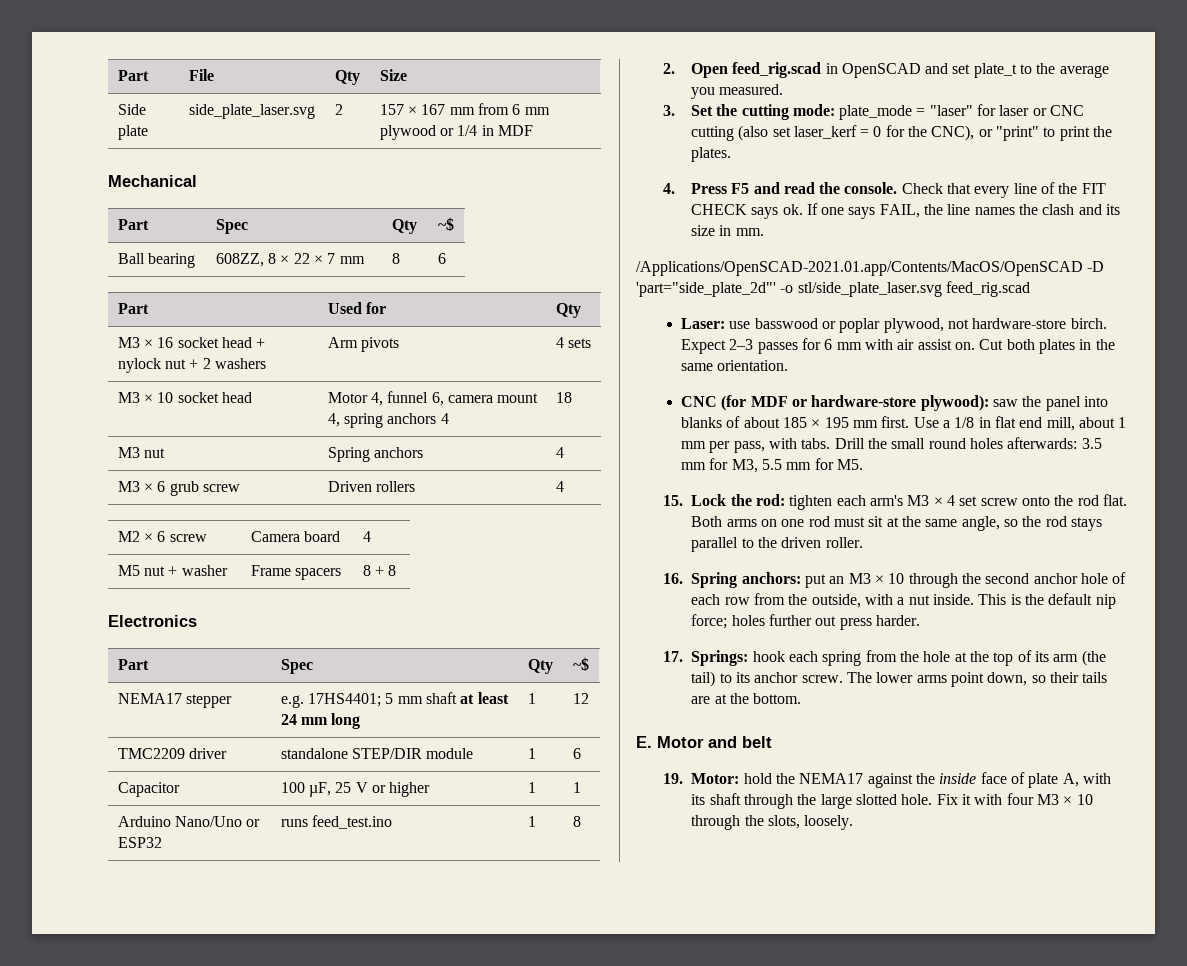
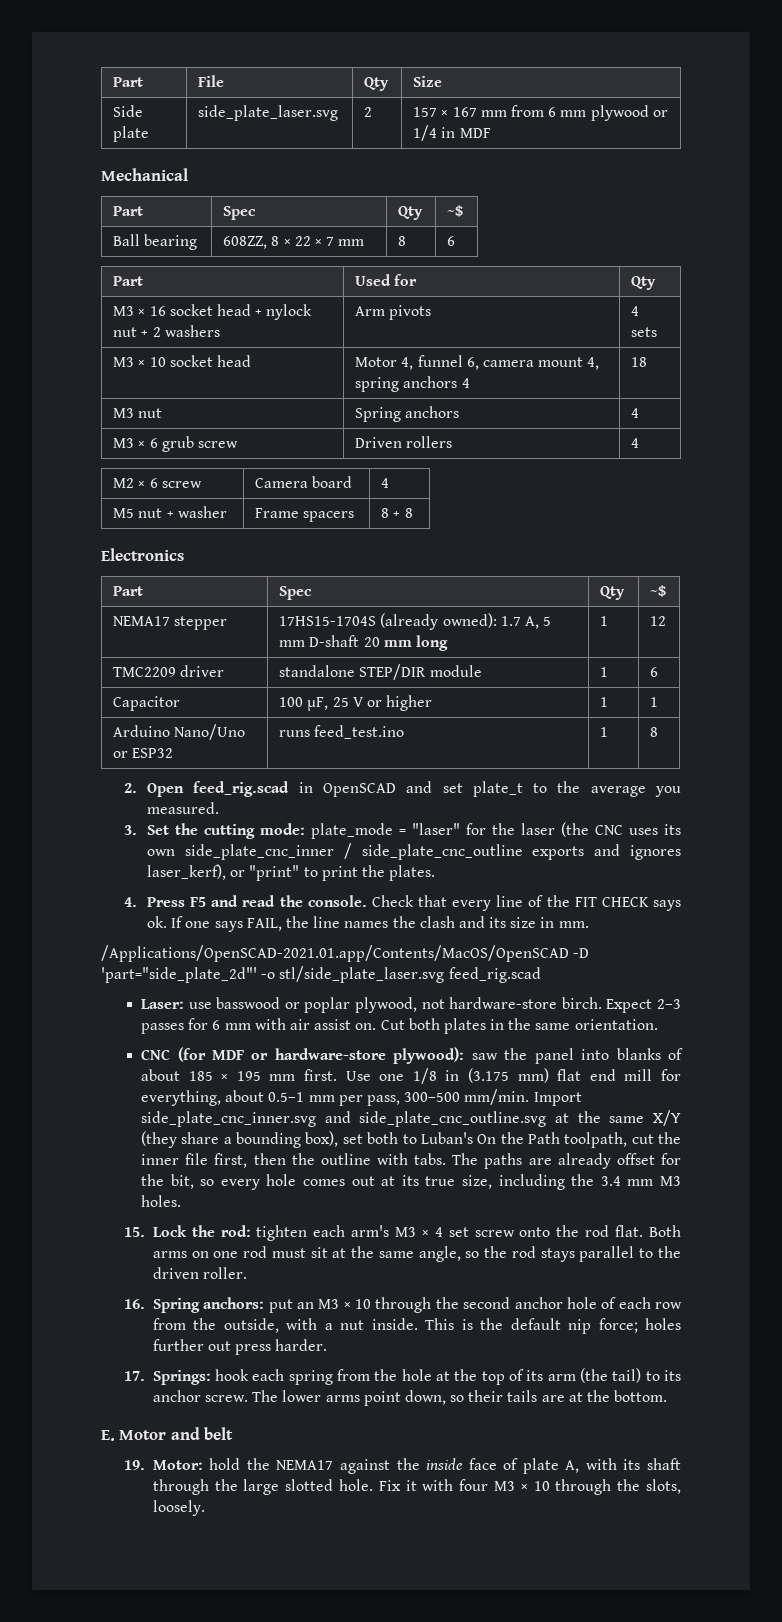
[280,692,509,708] [280,714,297,725] e.g. 17HS4401; 5 mm shaft at least 24 -> [279,613,552,630] [279,635,380,647] 17HS15-1704S (already owned): 1.7 A, 5 mm D-shaft 20
[999,105,1085,116] [690,125,975,141] laser or CNC cutting (also set laser_kerf = 0 for the CNC), -> [492,822,681,837] [147,843,681,860] [147,864,227,880] the laser (the CNC uses its own side_plate_cnc_inner / side_plate_cnc_outline exports and ignores laser_kerf),
[942,420,950,428] a -> [379,1074,405,1081] one
[994,416,1127,431] [681,437,1102,453] [681,458,863,473] flat end mill, about 1 mm per pass, with tabs. Drill the small round holes afterwards: 3.5 mm for M3, 5.5 mm for M5. -> [468,1068,681,1083] [141,1089,582,1106] [141,1110,681,1127] [141,1131,682,1148] [141,1153,681,1169] [141,1174,681,1190] [141,1195,182,1207] (3.175 mm) flat end mill for everything, about 0.5–1 mm per pass, 300–500 mm/min. Import side_plate_cnc_inner.svg and side_plate_cnc_outline.svg at the same X/Y (they share a bounding box), set both to Luban's On the Path toolpath, cut the inner file first, then the outline with tabs. The paths are already offset for the bit, so every hole comes out at its true size, including the 3.4 mm M3 holes.

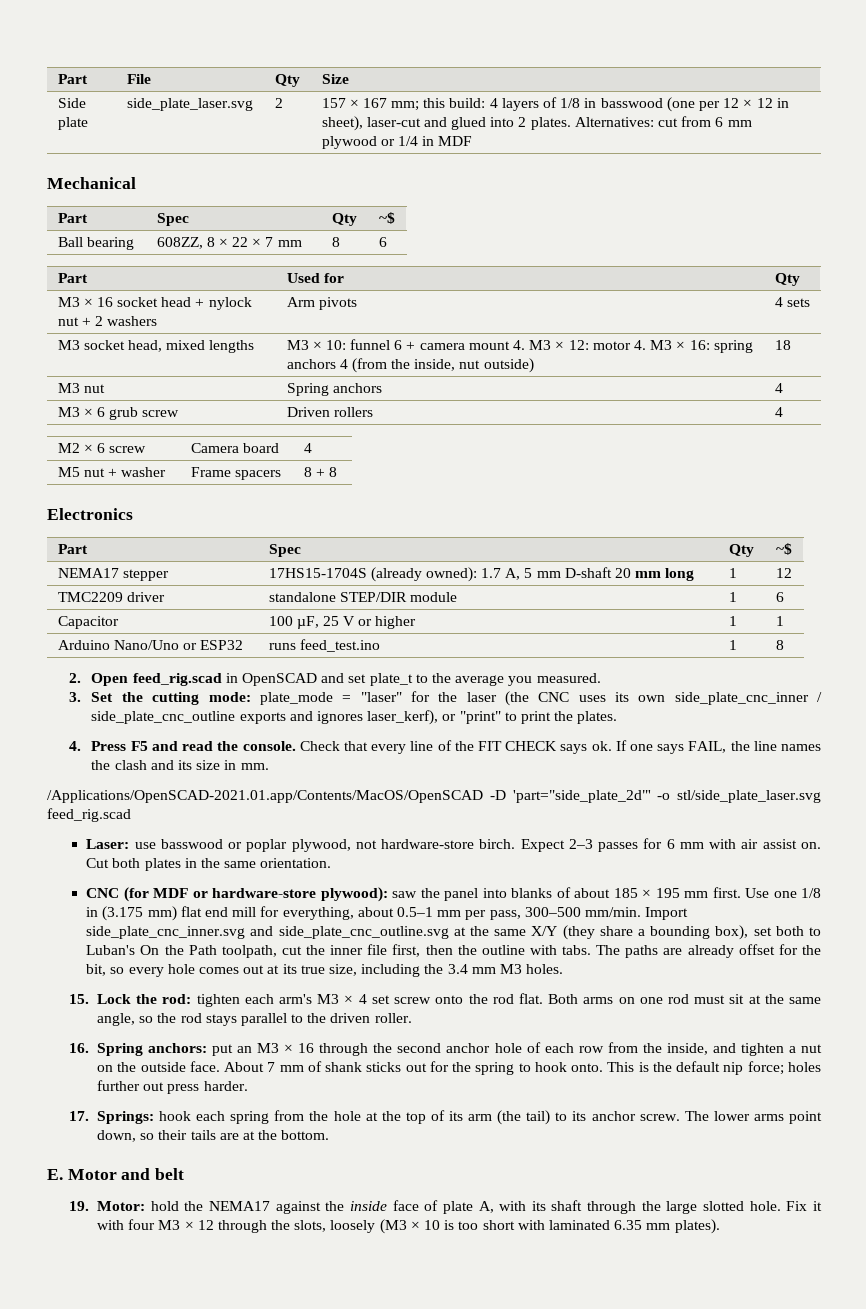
[480,110,507,117] mm -> [391,97,789,112] [321,116,679,131] mm; this build: 4 layers of 1/8 in basswood (one per 12 × 12 in sheet), laser-cut and glued into 2 plates. Alternatives: cut
[138,355,252,367] [355,355,600,370] [355,376,470,392] × 10 socket head | Motor 4, funnel 6, camera mount 4, spring anchors 4 -> [83,340,255,353] [286,339,753,353] [286,358,534,373] socket head, mixed lengths | M3 × 10: funnel 6 + camera mount 4. M3 × 12: motor 4. M3 × 16: spring anchors 4 (from the inside, nut outside)
[355,1299,372,1309] 10 -> [298,1043,315,1053] 16
[223,1318,418,1333] outside, with a nut inside. -> [666,1043,823,1056] [96,1061,604,1075] inside, and tighten a nut on the outside face. About 7 mm of shank sticks out for the spring to hook onto.
[533,1481,550,1491] 10 -> [197,1220,214,1230] 12
[152,1500,205,1516] loosely. -> [330,1219,720,1234] loosely (M3 × 10 is too short with laminated 6.35 mm plates).

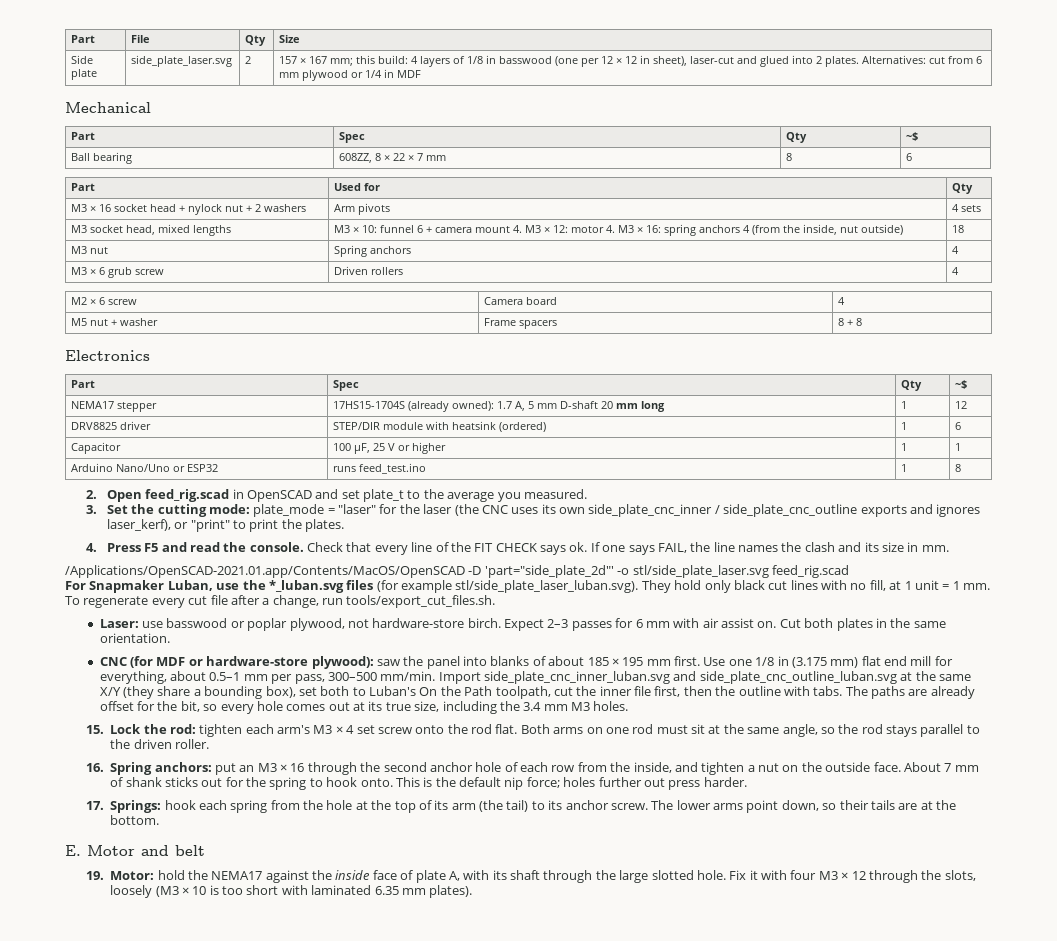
[57,592,123,602] TMC2209 -> [71,422,118,430] DRV8825
[268,592,336,602] standalone -> (152, 425) none
(457, 597) none -> [426,421,547,432] with heatsink (ordered)
(131, 815) none -> [65,580,990,593] [65,595,496,608] // For Snapmaker Luban, use the *_luban.svg files (for example stl/side_plate_laser_luban.svg). They hold only black cut lines with no fill, at 1 unit = 1 mm. To regenerate every cut file after a change, run tools/export_cut_files.sh.
[86,926,449,939] side_plate_cnc_inner.svg and side_plate_cnc_outline.svg -> [484,671,897,684] side_plate_cnc_inner_luban.svg and side_plate_cnc_outline_luban.svg

